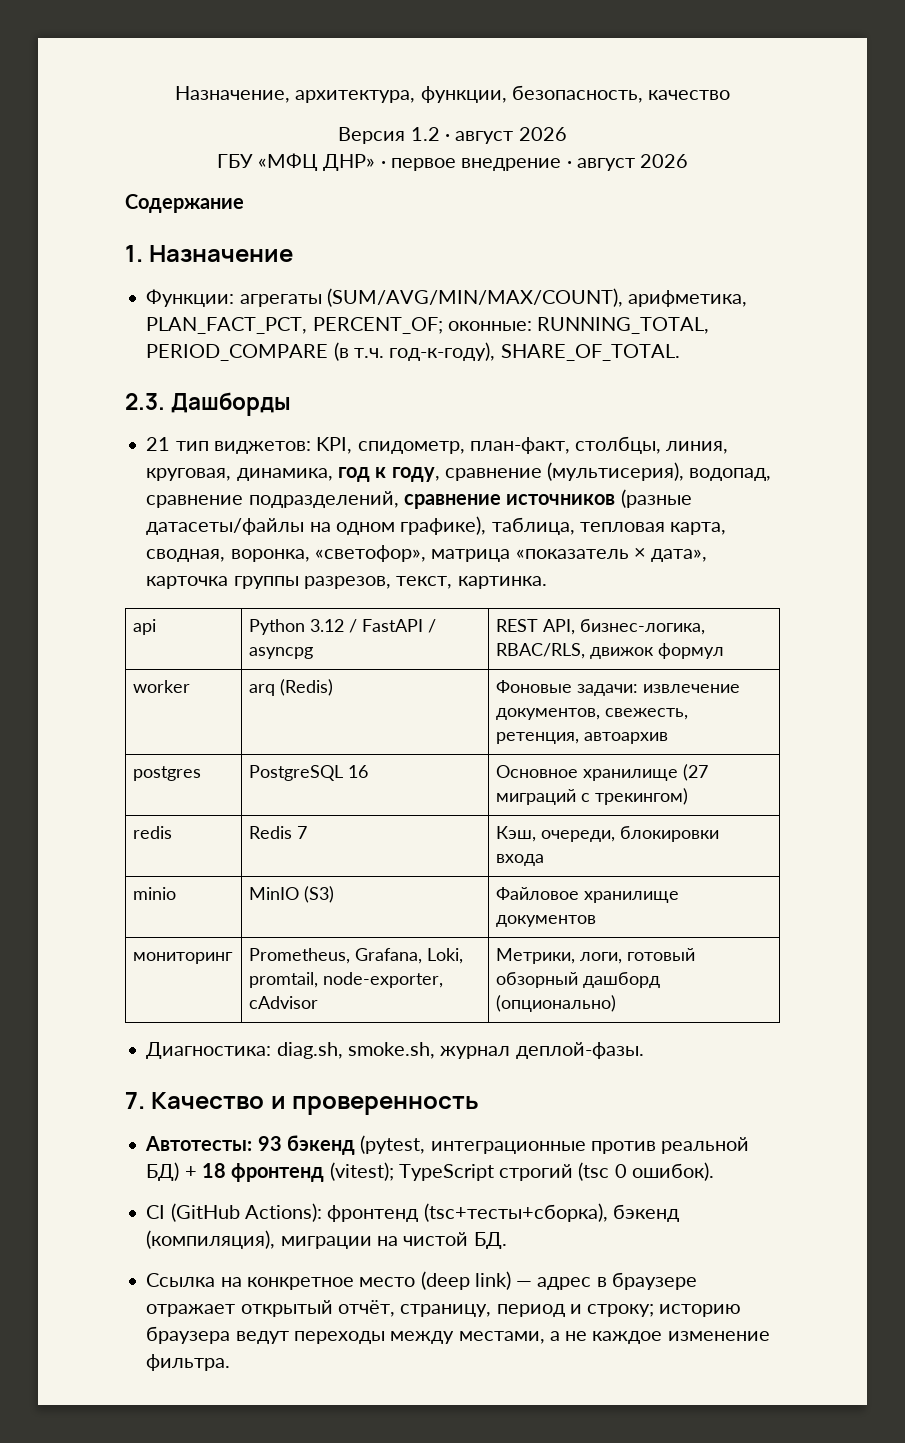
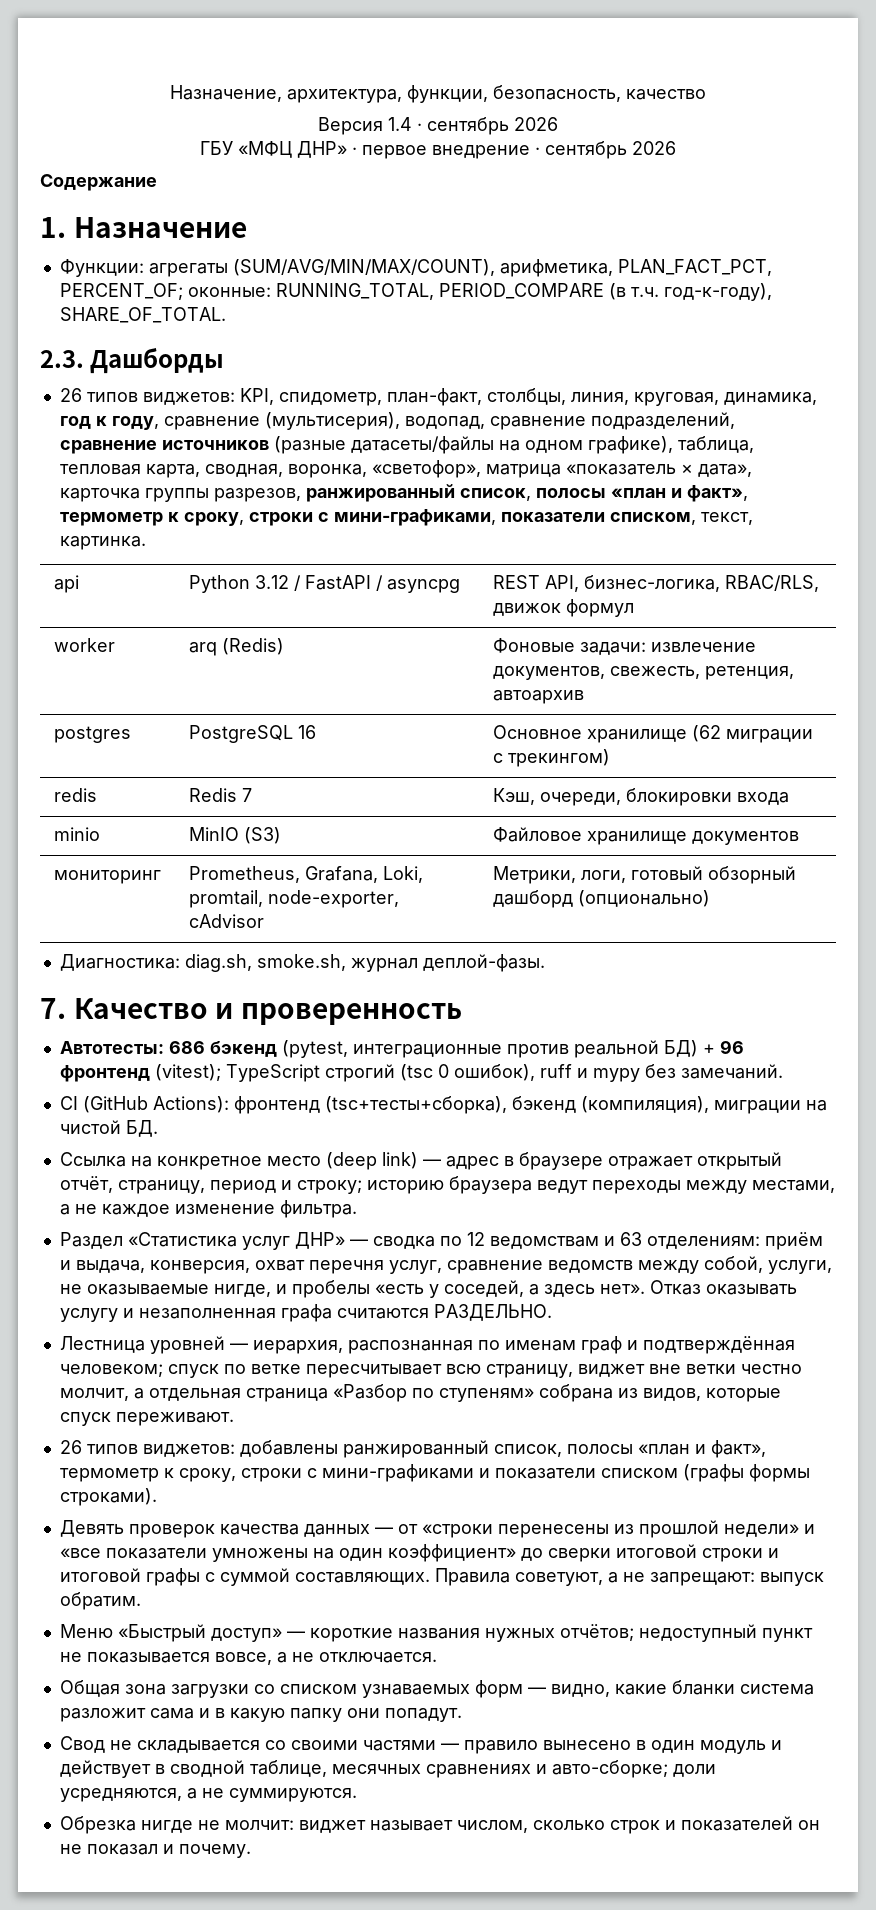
[410,127,514,144] 1.2 · август -> [388,117,509,135] 1.4 · сентябрь
[576,158,635,171] август -> [545,141,627,159] сентябрь
[146,437,209,451] 21 тип -> [59,388,138,402] 26 типов
(391, 582) none -> [305,484,748,502] [59,509,696,526] ранжированный список, полосы «план и факт», термометр к сроку, строки с мини-графиками, показатели списком,
[683,764,709,781] [496,789,577,805] (27 миграций -> [691,725,813,743] (62 миграции
[257,1136,282,1151] 93 -> [168,1041,205,1054] 686
[201,1163,226,1178] 18 -> [719,1040,744,1054] 96
[631,1162,714,1181] ошибок). -> [453,1064,783,1082] ошибок), ruff и mypy без замечаний.
(231, 1362) none -> [59,1232,823,1250] [59,1256,832,1274] [59,1280,797,1298] [59,1304,552,1322] [59,1336,795,1354] [59,1364,802,1378] [59,1384,781,1402] [59,1412,234,1426] [59,1440,766,1458] [59,1464,810,1482] [59,1488,157,1506] [59,1520,815,1538] [59,1544,779,1562] [59,1568,824,1586] [59,1592,141,1610] [59,1624,813,1642] [59,1652,437,1665] [59,1680,814,1698] [59,1708,462,1722] [59,1736,782,1754] [59,1760,716,1778] [59,1788,357,1802] [59,1816,820,1834] [59,1844,251,1858] // Раздел «Статистика услуг ДНР» — сводка по 12 ведомствам и 63 отделениям: приём и выдача, конверсия, охват перечня услуг, сравнение ведомств между собой, услуги, не оказываемые нигде, и пробелы «есть у соседей, а здесь нет». Отказ оказывать услугу и незаполненная графа считаются РАЗДЕЛЬНО. // Лестница уровней — иерархия, распознанная по именам граф и подтверждённая человеком; спуск по ветке пересчитывает всю страницу, виджет вне ветки честно молчит, а отдельная страница «Разбор по ступеням» собрана из видов, которые спуск переживают. // 26 типов виджетов: добавлены ранжированный список, полосы «план и факт», термометр к сроку, строки с мини-графиками и показатели списком (графы формы строками). // Девять проверок качества данных — от «строки перенесены из прошлой недели» и «все показатели умножены на один коэффициент» до сверки итоговой строки и итоговой графы с суммой составляющих. Правила советуют, а не запрещают: выпуск обратим. // Меню «Быстрый доступ» — короткие названия нужных отчётов; недоступный пункт не показывается вовсе, а не отключается. // Общая зона загрузки со списком узнаваемых форм — видно, какие бланки система разложит сама и в какую папку они попадут. // Свод не складывается со своими частями — правило вынесено в один модуль и действует в сводной таблице, месячных сравнениях и авто-сборке; доли усредняются, а не суммируются. // Обрезка нигде не молчит: виджет называет числом, сколько строк и показателей он не показал и почему.

